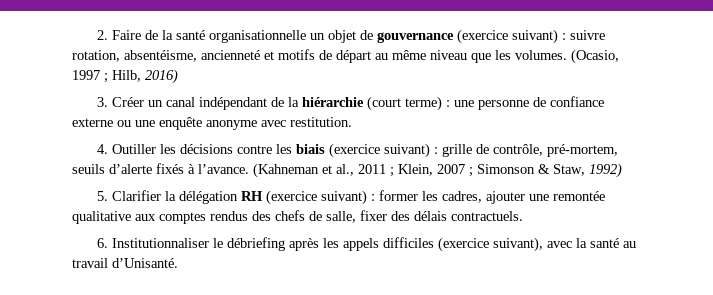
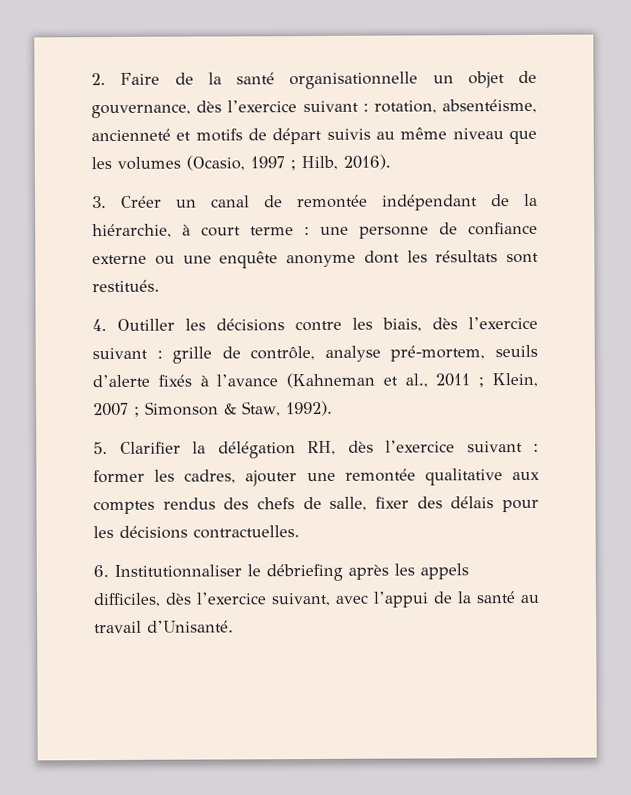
[377,29,606,44] gouvernance (exercice suivant) : suivre -> [91,100,369,119] gouvernance, dès l’exercice suivant :
(371, 56) none -> [326,128,371,140] suivis
[515,50,567,60] volumes. -> [117,156,181,170] volumes
[145,69,178,84] 2016) -> [343,154,391,170] 2016).
(196, 102) none -> [264,194,368,209] de remontée
[302,96,443,111] hiérarchie (court terme) -> [92,223,294,239] hiérarchie, à court terme
[261,117,352,127] avec restitution. -> [363,250,539,264] [92,279,160,293] dont les résultats sont restitués.
[296,143,431,158] biais (exercice suivant) -> [382,316,538,332] [92,347,148,360] biais, dès l’exercice suivant
(544, 150) none -> [324,345,381,362] analyse
[198,164,249,174] l’avance. -> [216,374,279,387] l’avance
[589,163,622,178] 1992) -> [285,400,333,417] 1992).
[241,190,368,205] RH (exercice suivant) -> [307,440,523,456] RH, dès l’exercice suivant
[451,211,523,221] contractuels. -> [502,499,539,513] [93,525,300,539] pour les décisions contractuelles.
[383,237,573,252] difficiles (exercice suivant), avec -> [93,591,453,608] difficiles, dès l’exercice suivant, avec l’appui de

